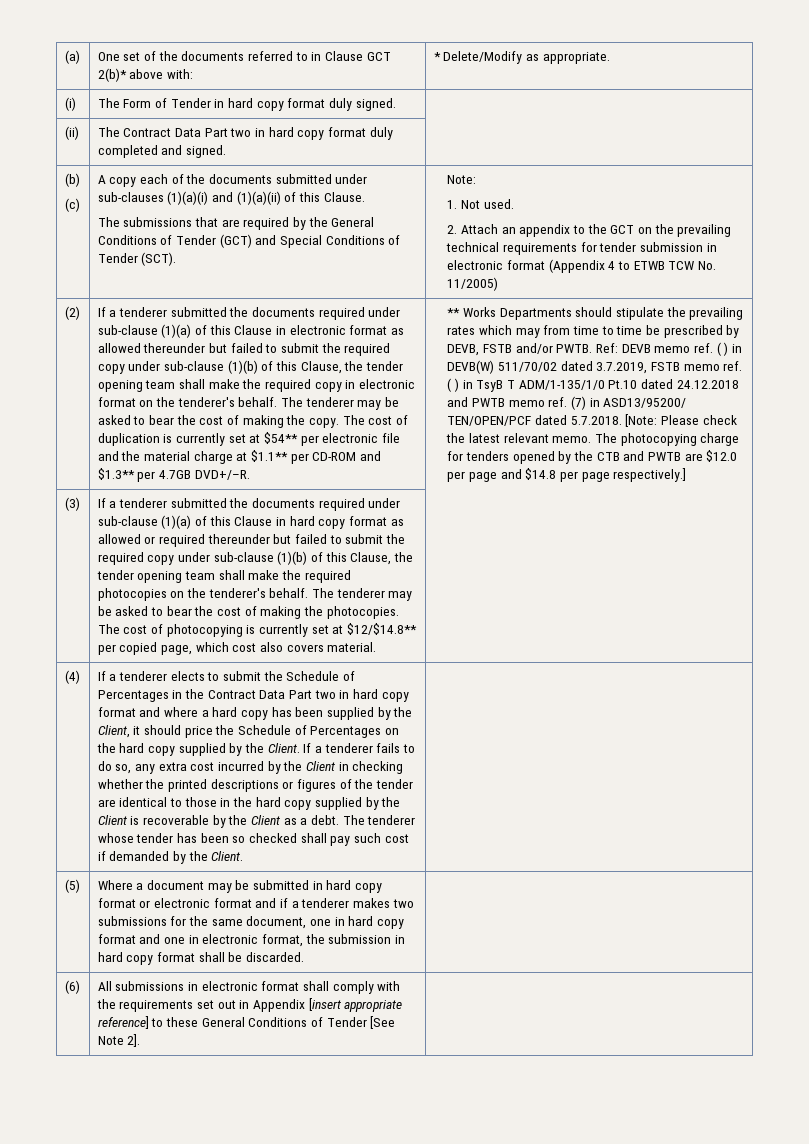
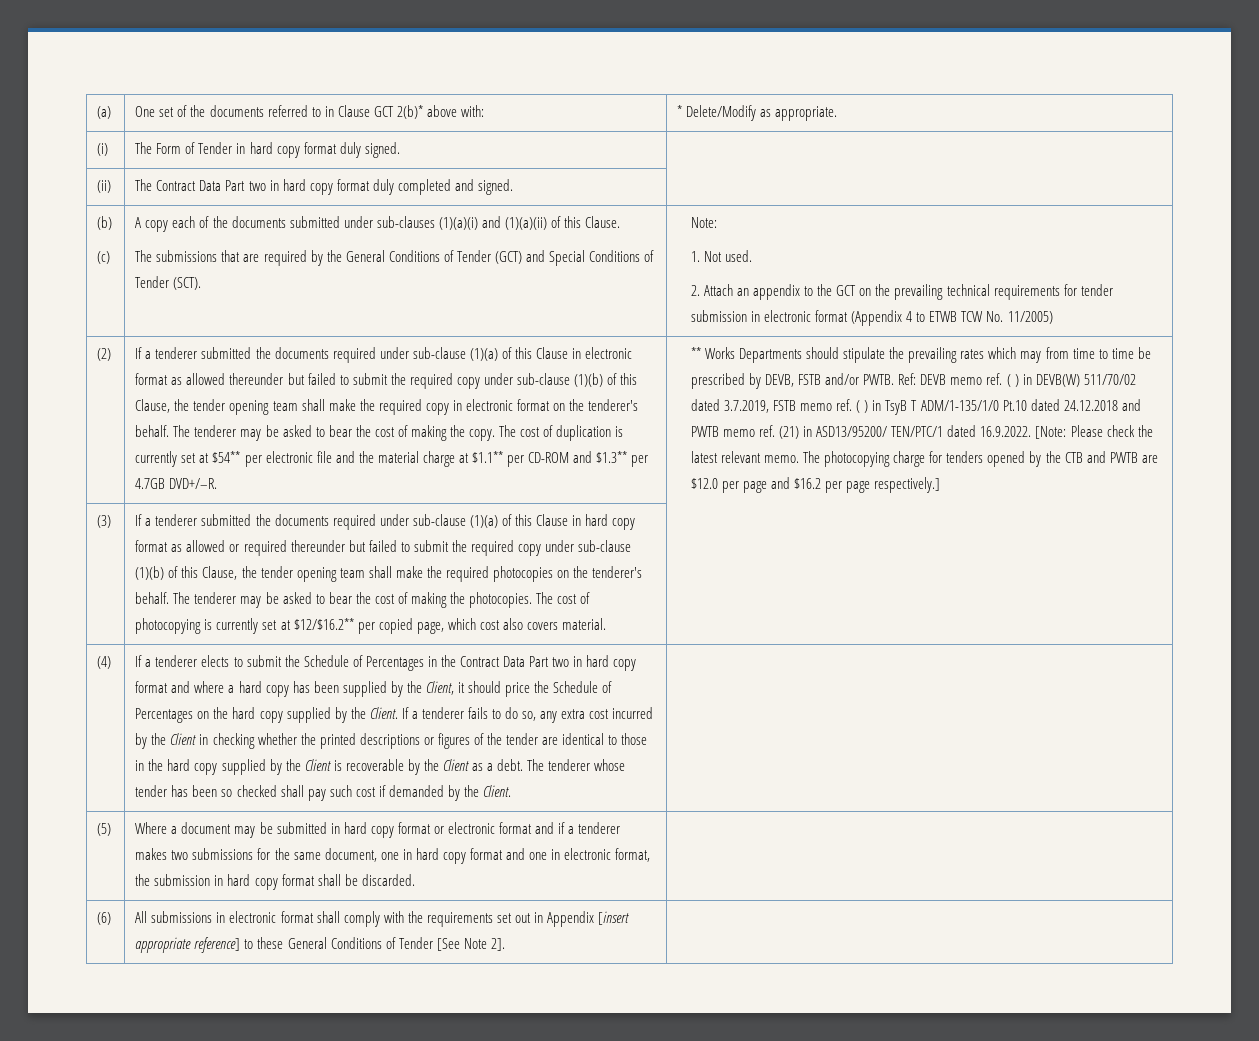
[570,396,586,410] (7) -> [779,426,800,439] (21)
[447,415,622,426] TEN/OPEN/PCF dated 5.7.2018. -> [891,425,1032,437] TEN/PTC/1 dated 16.9.2022.
[525,468,557,480] $14.8 -> [794,478,822,489] $16.2
[346,623,417,635] $12/$14.8** -> [293,618,354,630] $12/$16.2**

